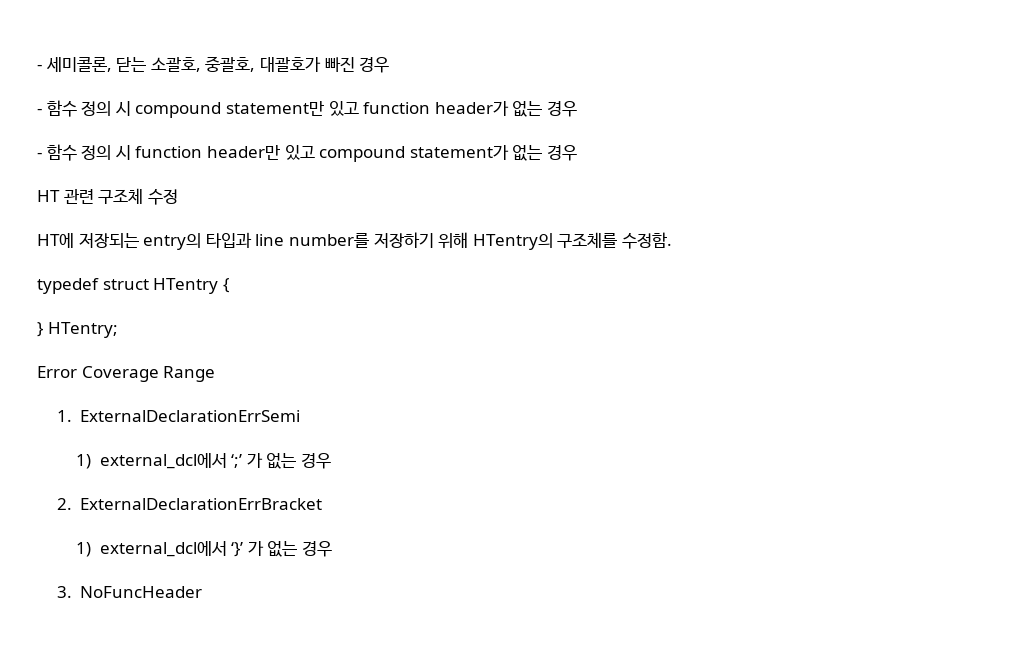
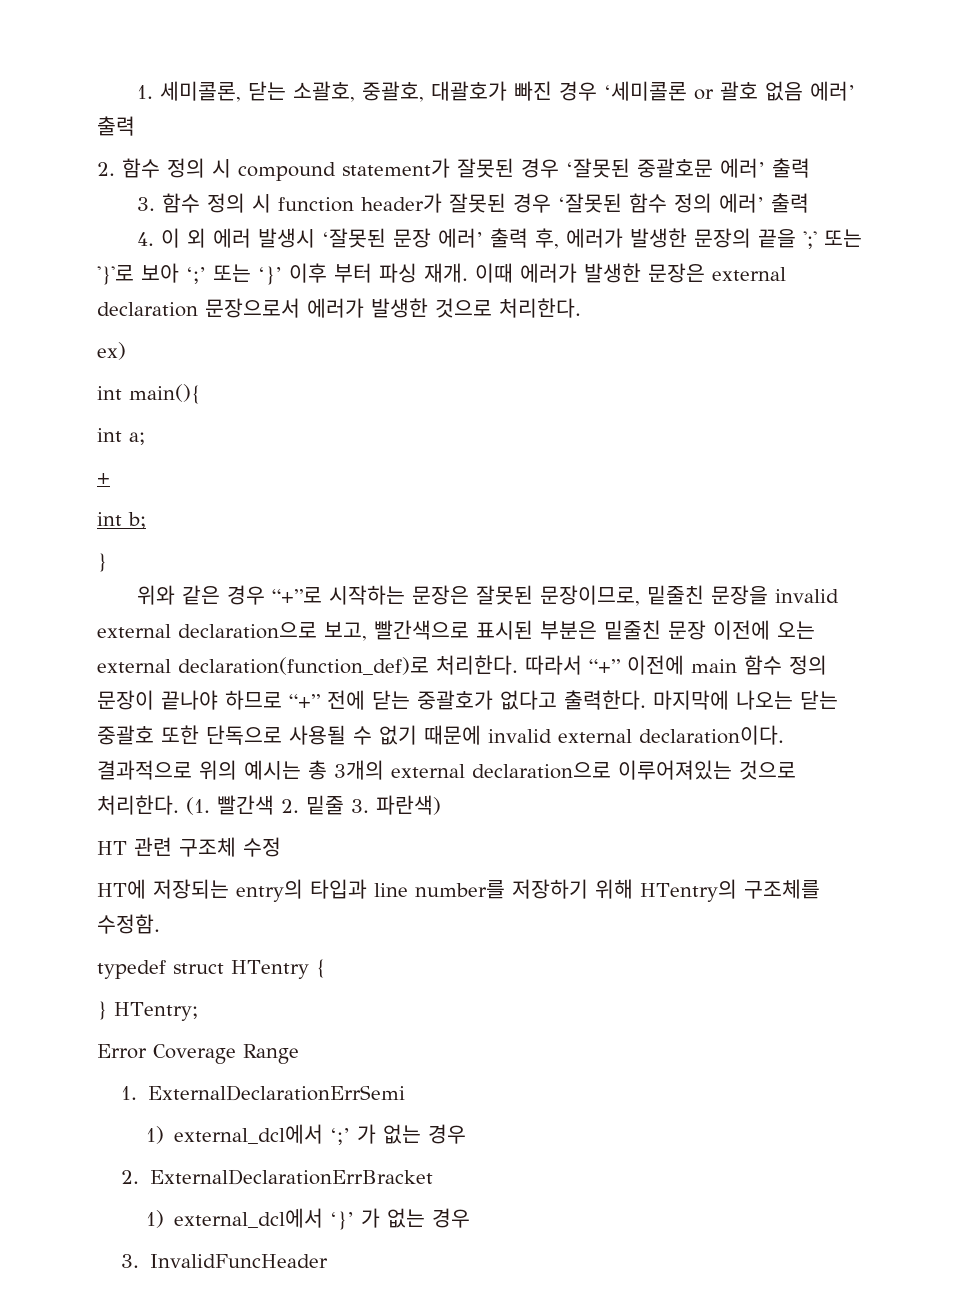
[37,64,42,70] - -> [137,85,154,99] 1.
[37,100,577,118] [37,144,577,162] // - 함수 정의 시 compound statement만 있고 function header가 없는 경우 // - 함수 정의 시 function header만 있고 compound statement가 없는 경우 -> [604,81,856,101] [97,116,135,136] [97,158,810,181] [137,193,810,213] [137,228,863,249] [97,263,786,285] [97,298,581,318] [97,342,126,360] [97,384,201,404] [97,428,145,445] [97,473,110,484] [97,512,146,529] [97,553,107,572] [137,585,840,606] [97,620,815,641] [97,655,828,675] [97,690,838,710] [97,725,784,745] [97,760,796,780] [97,795,441,815] ‘세미콜론 or 괄호 없음 에러’ 출력 // 2. 함수 정의 시 compound statement가 잘못된 경우 ‘잘못된 중괄호문 에러’ 출력 // 3. 함수 정의 시 function header가 잘못된 경우 ‘잘못된 함수 정의 에러’ 출력 // 4. 이 외 에러 발생시 ‘잘못된 문장 에러’ 출력 후, 에러가 발생한 문장의 끝을 ';' 또는 '}'로 보아 ‘;’ 또는 ‘}’ 이후 부터 파싱 재개. 이때 에러가 발생한 문장은 external declaration 문장으로서 에러가 발생한 것으로 처리한다. // ex) // int main(){ // int a; // + // int b; // } // 위와 같은 경우 “+”로 시작하는 문장은 잘못된 문장이므로, 밑줄친 문장을 invalid external declaration으로 보고, 빨간색으로 표시된 부분은 밑줄친 문장 이전에 오는 external declaration(function_def)로 처리한다. 따라서 “+” 이전에 main 함수 정의 문장이 끝나야 하므로 “+” 전에 닫는 중괄호가 없다고 출력한다. 마지막에 나오는 닫는 중괄호 또한 단독으로 사용될 수 없기 때문에 invalid external declaration이다. 결과적으로 위의 예시는 총 3개의 external declaration으로 이루어져있는 것으로 처리한다. (1. 빨간색 2. 밑줄 3. 파란색)
[80,586,203,598] NoFuncHeader -> [149,1254,328,1268] InvalidFuncHeader

